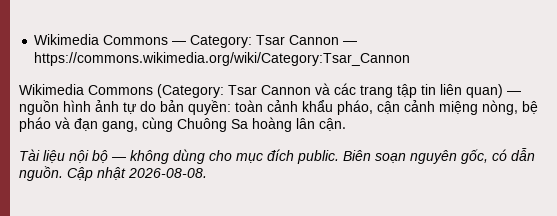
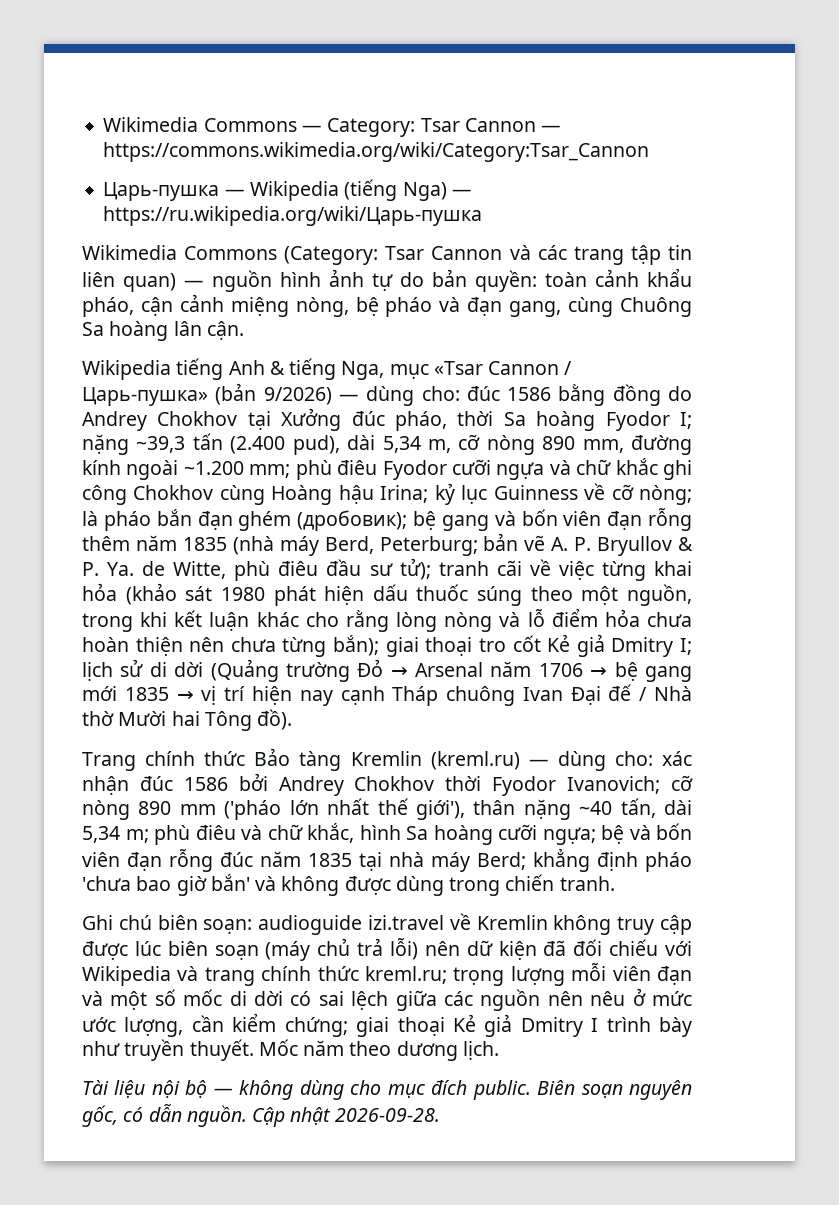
(411, 59) none -> [103,179,472,201] [103,206,483,226] // Царь-пушка — Wikipedia (tiếng Nga) — https://ru.wikipedia.org/wiki/Царь-пушка
(346, 124) none -> [82,358,573,380] [82,383,692,406] [82,408,692,431] [82,433,693,455] [82,458,692,480] [82,483,692,505] [82,508,692,531] [82,533,693,556] [82,558,692,581] [82,583,692,606] [82,608,692,632] [82,634,692,657] [82,659,692,682] [82,684,693,706] [82,709,293,731] [82,748,693,771] [82,773,694,796] [82,798,692,820] [82,823,692,845] [82,848,692,872] [82,874,615,896] [82,913,692,935] [82,938,692,961] [82,963,692,986] [82,988,692,1011] [82,1013,692,1037] [82,1039,499,1061] // Wikipedia tiếng Anh & tiếng Nga, mục «Tsar Cannon / Царь-пушка» (bản 9/2026) — dùng cho: đúc 1586 bằng đồng do Andrey Chokhov tại Xưởng đúc pháo, thời Sa hoàng Fyodor I; nặng ~39,3 tấn (2.400 pud), dài 5,34 m, cỡ nòng 890 mm, đường kính ngoài ~1.200 mm; phù điêu Fyodor cưỡi ngựa và chữ khắc ghi công Chokhov cùng Hoàng hậu Irina; kỷ lục Guinness về cỡ nòng; là pháo bắn đạn ghém (дробовик); bệ gang và bốn viên đạn rỗng thêm năm 1835 (nhà máy Berd, Peterburg; bản vẽ A. P. Bryullov & P. Ya. de Witte, phù điêu đầu sư tử); tranh cãi về việc từng khai hỏa (khảo sát 1980 phát hiện dấu thuốc súng theo một nguồn, trong khi kết luận khác cho rằng lòng nòng và lỗ điểm hỏa chưa hoàn thiện nên chưa từng bắn); giai thoại tro cốt Kẻ giả Dmitry I; lịch sử di dời (Quảng trường Đỏ → Arsenal năm 1706 → bệ gang mới 1835 → vị trí hiện nay cạnh Tháp chuông Ivan Đại đế / Nhà thờ Mười hai Tông đồ). // Trang chính thức Bảo tàng Kremlin (kreml.ru) — dùng cho: xác nhận đúc 1586 bởi Andrey Chokhov thời Fyodor Ivanovich; cỡ nòng 890 mm ('pháo lớn nhất thế giới'), thân nặng ~40 tấn, dài 5,34 m; phù điêu và chữ khắc, hình Sa hoàng cưỡi ngựa; bệ và bốn viên đạn rỗng đúc năm 1835 tại nhà máy Berd; khẳng định pháo 'chưa bao giờ bắn' và không được dùng trong chiến tranh. // Ghi chú biên soạn: audioguide izi.travel về Kremlin không truy cập được lúc biên soạn (máy chủ trả lỗi) nên dữ kiện đã đối chiếu với Wikipedia và trang chính thức kreml.ru; trọng lượng mỗi viên đạn và một số mốc di dời có sai lệch giữa các nguồn nên nêu ở mức ước lượng, cần kiểm chứng; giai thoại Kẻ giả Dmitry I trình bày như truyền thuyết. Mốc năm theo dương lịch.
[128,168,207,178] 2026-08-08. -> [334,1108,440,1122] 2026-09-28.

